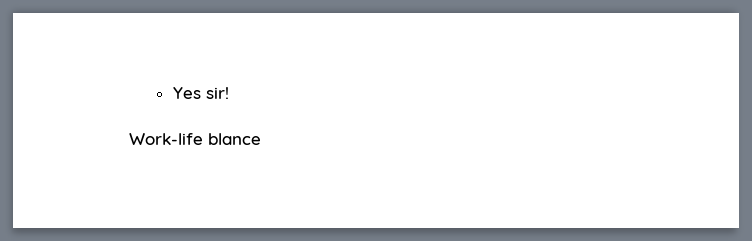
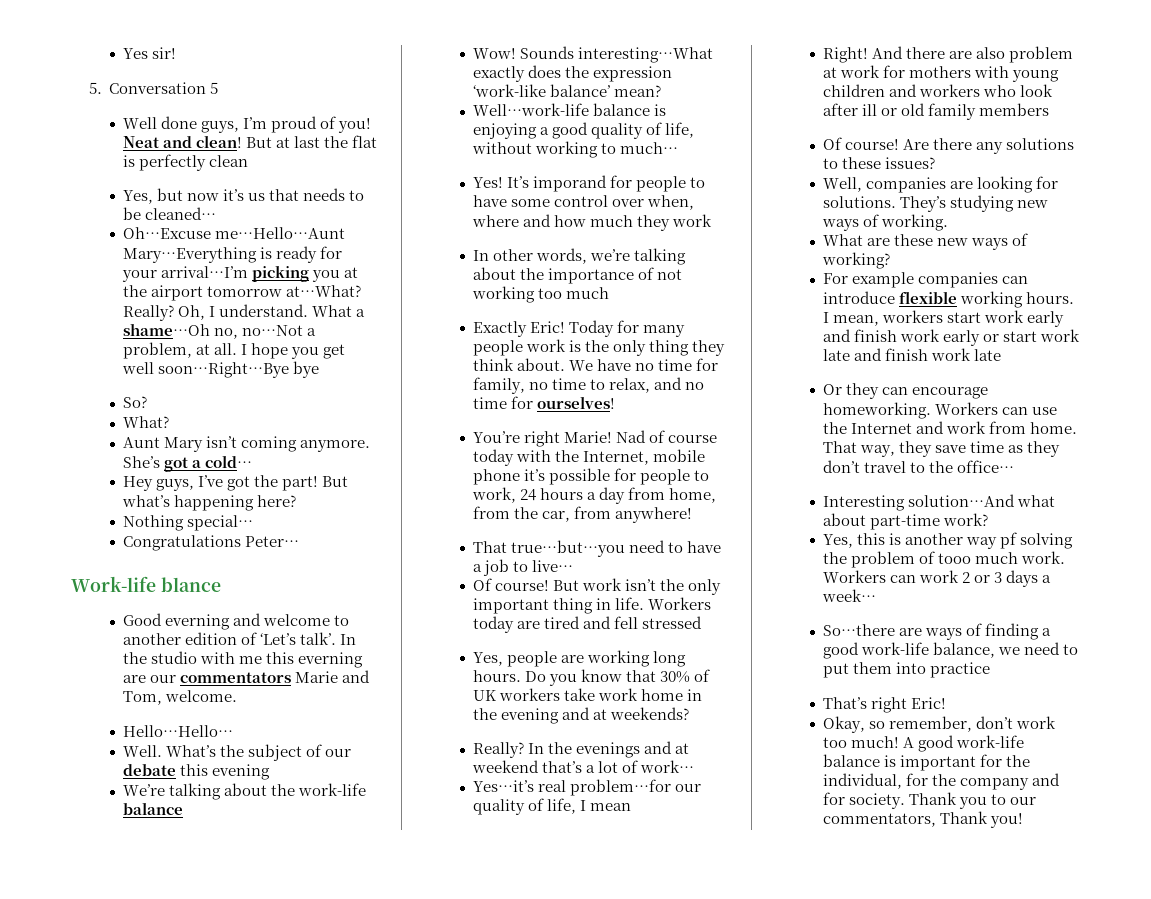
[129,133,262,145] Work-life blance -> [88,82,219,94] [123,116,372,133] [123,135,378,148] [123,154,249,171] [123,188,365,204] [123,207,217,220] [123,227,346,239] [123,246,343,263] [122,265,359,282] [123,285,362,301] [123,304,366,321] [123,323,317,339] [123,342,346,359] [122,361,320,378] [123,396,148,408] [123,416,170,428] [123,436,371,452] [123,455,253,472] [123,475,349,491] [122,495,297,511] [123,515,254,531] [123,535,300,551] [71,576,221,592] [123,613,350,630] [123,632,357,645] [123,651,364,668] [123,670,371,683] [123,690,238,705] [123,725,234,737] [123,744,352,761] [123,764,271,780] [123,783,367,800] [123,802,184,815] [473,46,714,63] [473,65,673,82] [473,84,662,97] [473,103,667,116] [473,122,695,139] [472,141,679,158] [473,175,706,192] [473,195,695,210] [472,214,713,231] [473,248,687,265] [473,267,683,284] [472,286,610,303] [473,320,686,337] [473,339,726,356] [473,358,719,371] [473,377,705,394] [473,396,616,409] [473,430,718,447] [473,449,706,466] [473,468,710,485] [472,487,717,504] [473,506,693,523] [473,540,722,557] [473,559,574,576] [473,578,722,595] [473,597,712,614] [473,616,703,633] [473,650,687,667] [473,669,711,686] [473,688,703,701] [473,707,690,724] [473,741,690,758] [472,760,695,773] [473,779,702,796] [473,798,632,815] [823,46,1074,63] [823,65,1060,82] [823,84,1054,97] [823,103,1050,120] [823,137,1075,154] [823,157,936,169] [823,176,1059,193] [823,195,1049,212] [822,214,949,231] [823,233,1029,250] [822,252,891,269] [823,272,1029,288] [823,291,1075,308] [823,310,1065,327] [823,329,1081,346] [823,348,1002,361] [823,383,989,399] [823,402,1058,419] [823,421,1078,434] [823,441,1061,457] [823,460,1015,473] [823,494,1056,511] [823,513,989,530] [823,532,1074,549] [823,551,1066,568] [823,570,1052,587] [822,589,877,602] [823,623,1052,640] [823,642,1079,659] [823,662,991,678] [823,697,947,713] [823,716,1057,733] [823,735,1025,752] [823,754,1031,771] [823,773,1061,790] [823,792,1037,809] [823,811,1024,828] 5. Conversation 5 // Well done guys, I’m proud of you! Neat and clean! But at last the flat is perfectly clean // Yes, but now it’s us that needs to be cleaned… // Oh…Excuse me…Hello…Aunt Mary…Everything is ready for your arrival…I’m picking you at the airport tomorrow at…What? Really? Oh, I understand. What a shame…Oh no, no…Not a problem, at all. I hope you get well soon…Right…Bye bye // So? // What? // Aunt Mary isn’t coming anymore. She’s got a cold… // Hey guys, I’ve got the part! But what’s happening here? // Nothing special… // Congratulations Peter… // Work-life blance // Good everning and welcome to another edition of ‘Let’s talk’. In the studio with me this everning are our commentators Marie and Tom, welcome. // Hello…Hello… // Well. What’s the subject of our debate this evening // We’re talking about the work-life balance // Wow! Sounds interesting…What exactly does the expression ‘work-like balance’ mean? // Well…work-life balance is enjoying a good quality of life, without working to much… // Yes! It’s imporand for people to have some control over when, where and how much they work // In other words, we’re talking about the importance of not working too much // Exactly Eric! Today for many people work is the only thing they think about. We have no time for family, no time to relax, and no time for ourselves! // You’re right Marie! Nad of course today with the Internet, mobile phone it’s possible for people to work, 24 hours a day from home, from the car, from anywhere! // That true…but…you need to have a job to live… // Of course! But work isn’t the only important thing in life. Workers today are tired and fell stressed // Yes, people are working long hours. Do you know that 30% of UK workers take work home in the evening and at weekends? // Really? In the evenings and at weekend that’s a lot of work… // Yes…it’s real problem…for our quality of life, I mean // Right! And there are also problem at work for mothers with young children and workers who look after ill or old family members // Of course! Are there any solutions to these issues? // Well, companies are looking for solutions. They’s studying new ways of working. // What are these new ways of working? // For example companies can introduce flexible working hours. I mean, workers start work early and finish work early or start work late and finish work late // Or they can encourage homeworking. Workers can use the Internet and work from home. That way, they save time as they don’t travel to the office… // Interesting solution…And what about part-time work? // Yes, this is another way pf solving the problem of tooo much work. Workers can work 2 or 3 days a week… // So…there are ways of finding a good work-life balance, we need to put them into practice // That’s right Eric! // Okay, so remember, don’t work too much! A good work-life balance is important for the individual, for the company and for society. Thank you to our commentators, Thank you!

